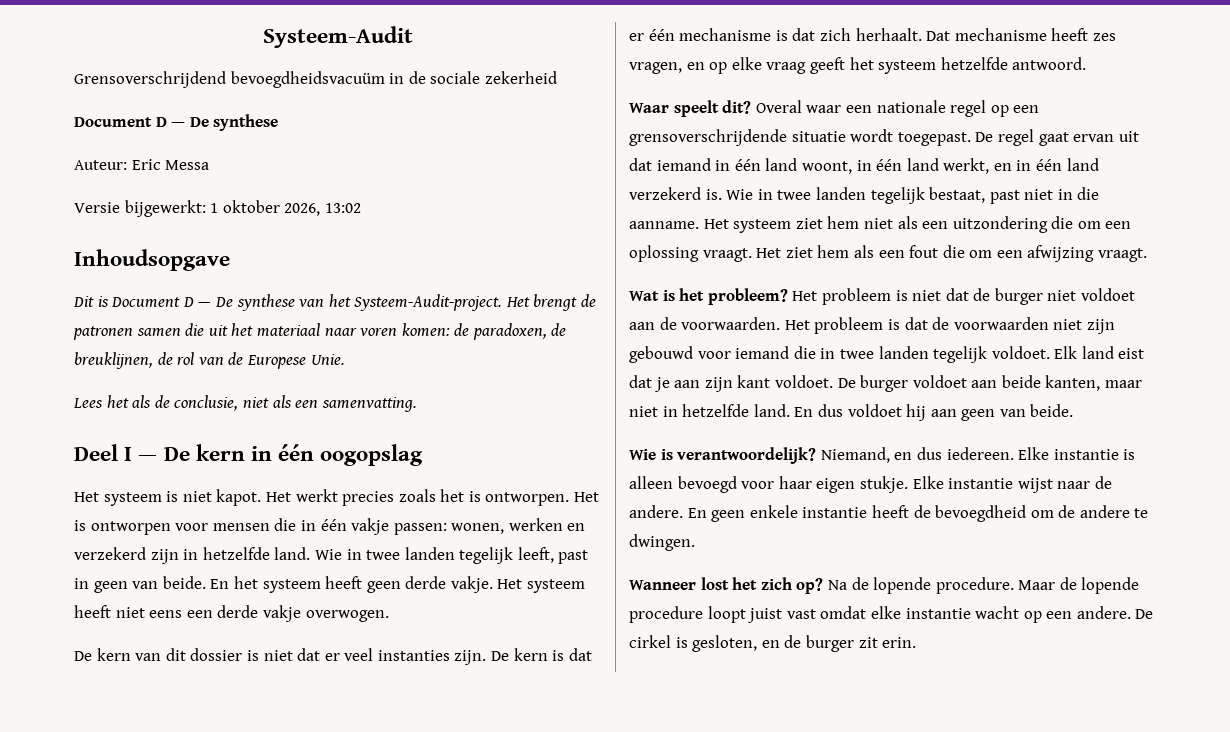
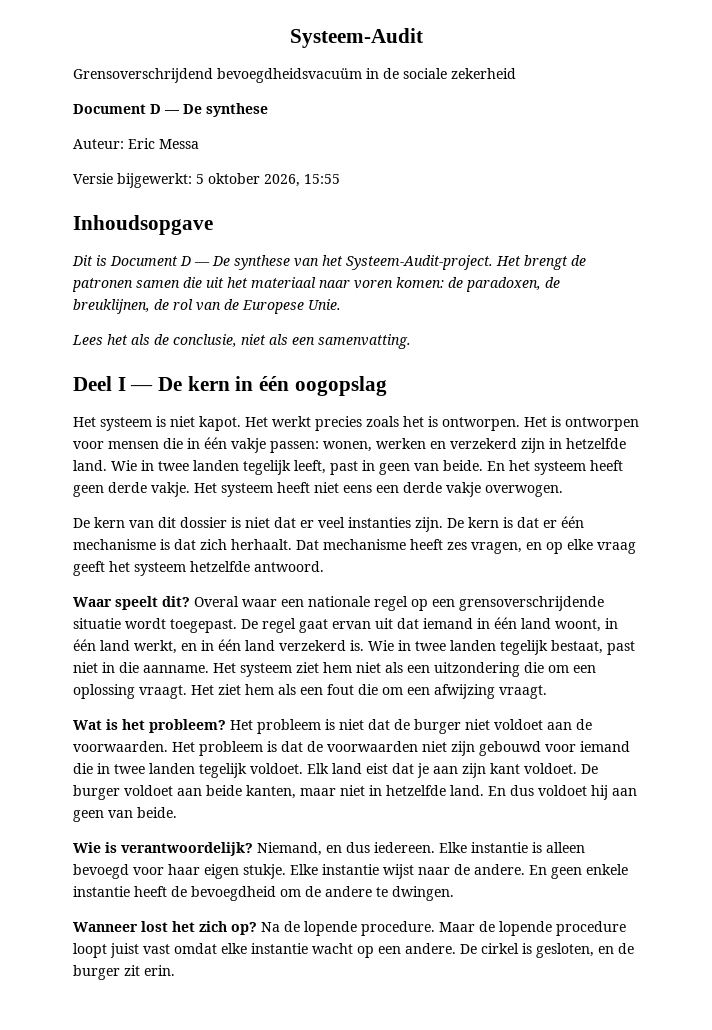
[210,203,219,213] 1 -> [196,174,204,184] 5
[324,203,361,213] 13:02 -> [304,174,340,184] 15:55

